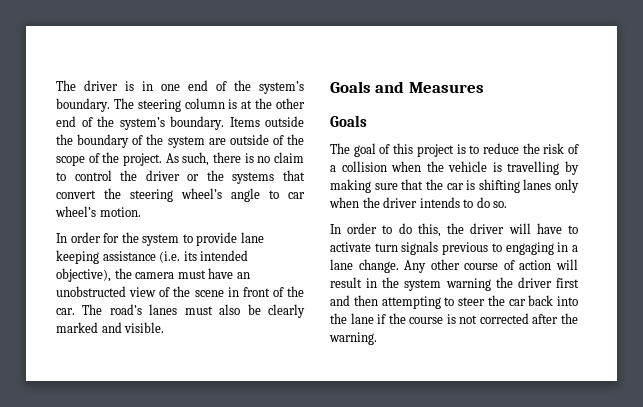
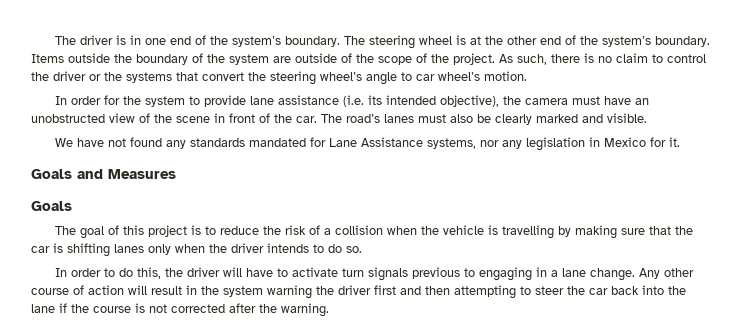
[184,98,225,109] column -> [419,36,453,45] wheel
[56,250,99,264] keeping -> (275, 100) none
(165, 327) none -> [55,137,681,151] // We have not found any standards mandated for Lane Assistance systems, nor any legislation in Mexico for it.

